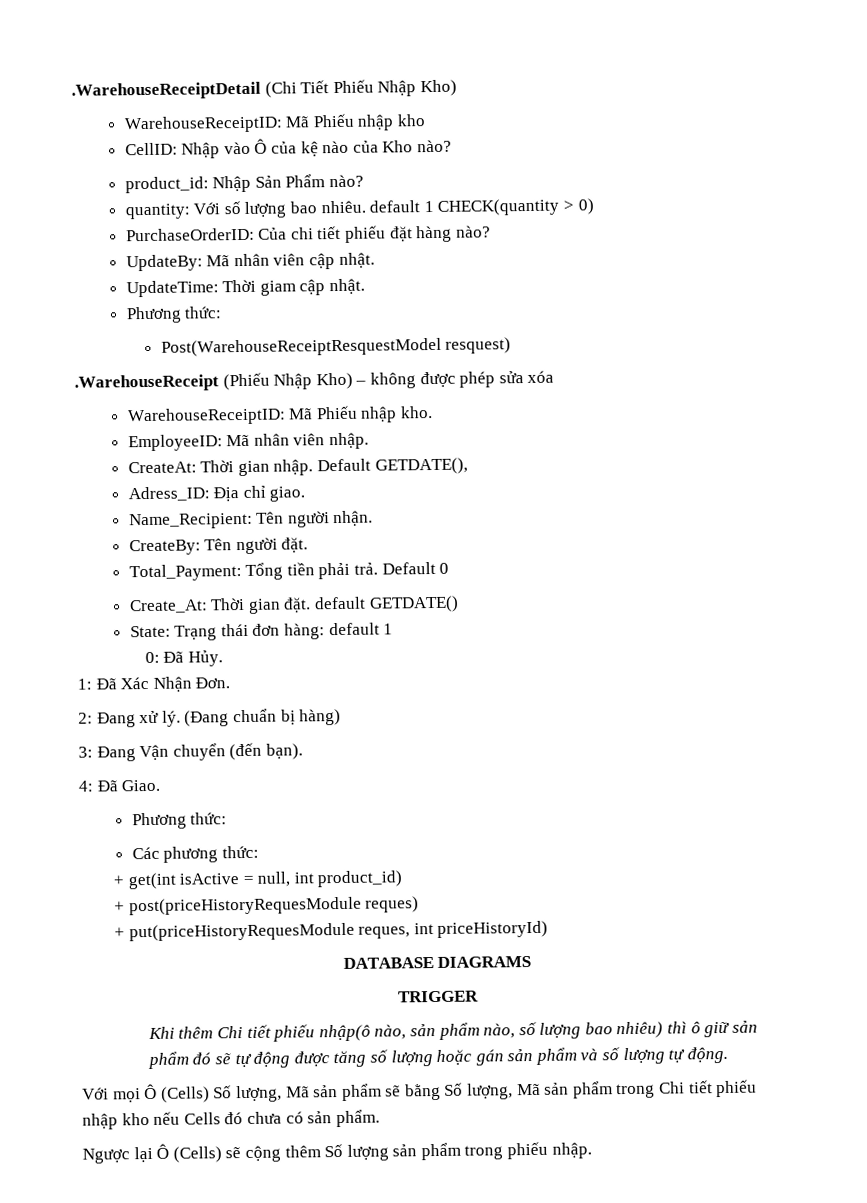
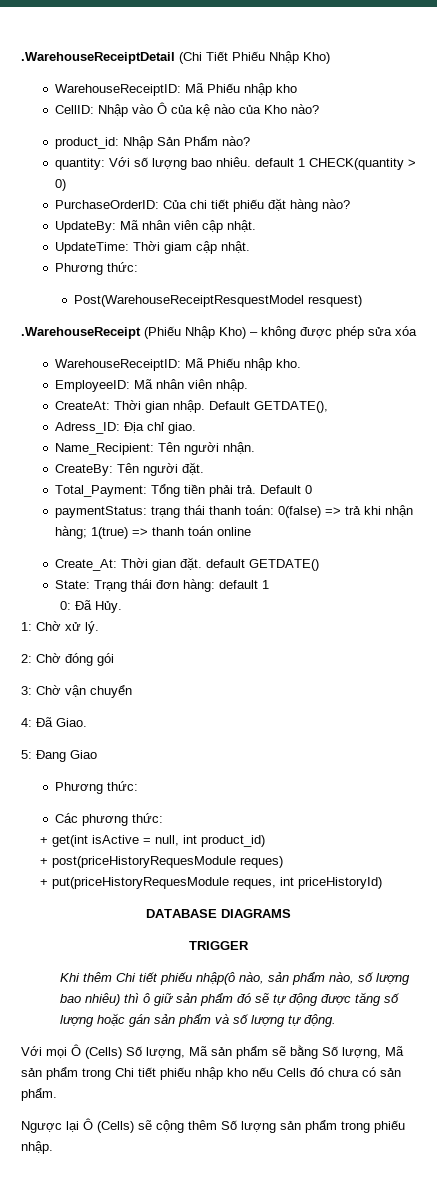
(450, 568) none -> [54,505,413,518] [54,526,251,539] // paymentStatus: trạng thái thanh toán: 0(false) => trả khi nhận hàng; 1(true) => thanh toán online
[95,676,231,692] [78,708,342,728] Đã Xác Nhận Đơn. // 2: Đang xử lý. (Đang chuẩn bị hàng) -> [36,621,99,634] [21,653,114,666] Chờ xử lý. // 2: Chờ đóng gói
[96,744,170,762] Đang Vận -> [36,685,86,697] Chờ vận
[229,742,303,761] (đến bạn). -> (132, 691) none
(161, 785) none -> [21,750,97,762] // 5: Đang Giao

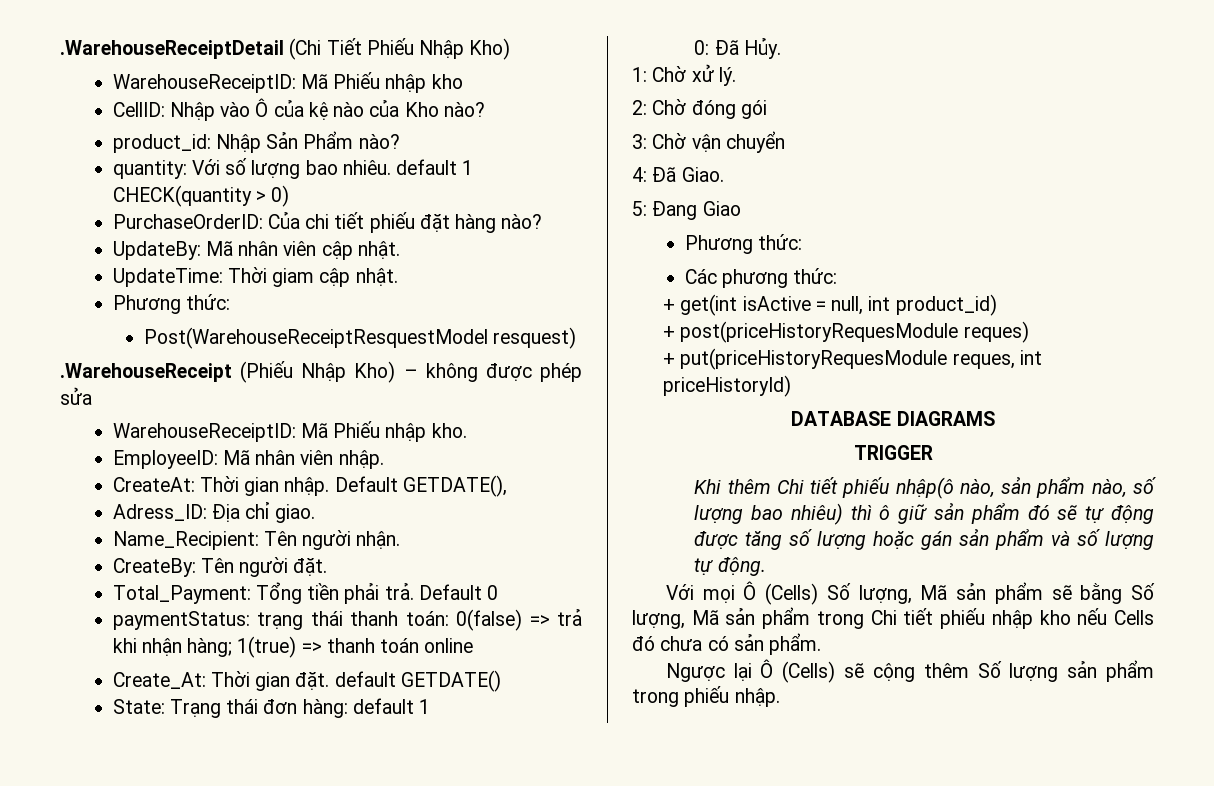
[395,326,417,336] xóa -> (92, 396) none

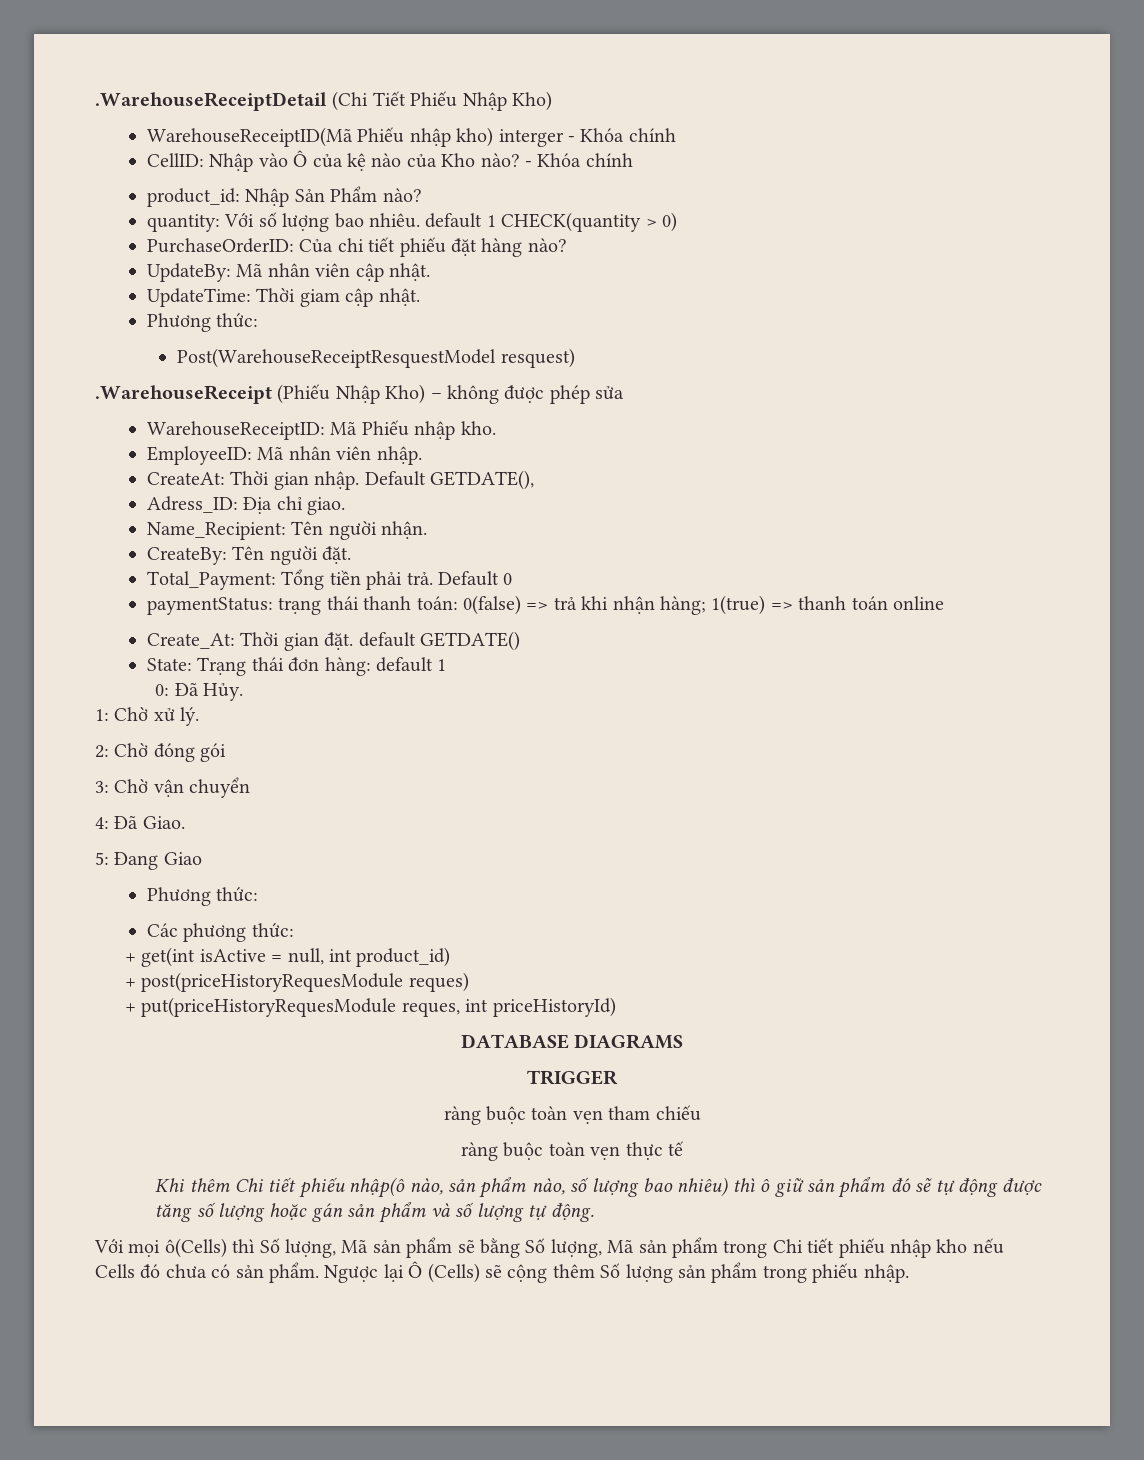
[112,72,463,93] WarehouseReceiptID: Mã Phiếu nhập kho -> [147,127,676,147] WarehouseReceiptID(Mã Phiếu nhập kho) interger - Khóa chính
(485, 109) none -> [525,153,633,167] - Khóa chính
(933, 452) none -> [443,1105,701,1125] [461,1141,683,1161] // ràng buộc toàn vẹn tham chiếu // ràng buộc toàn vẹn thực tế
[743,581,819,605] Ô (Cells) -> [164,1238,256,1258] ô(Cells) thì
(822, 644) // -> (319, 1272) none

